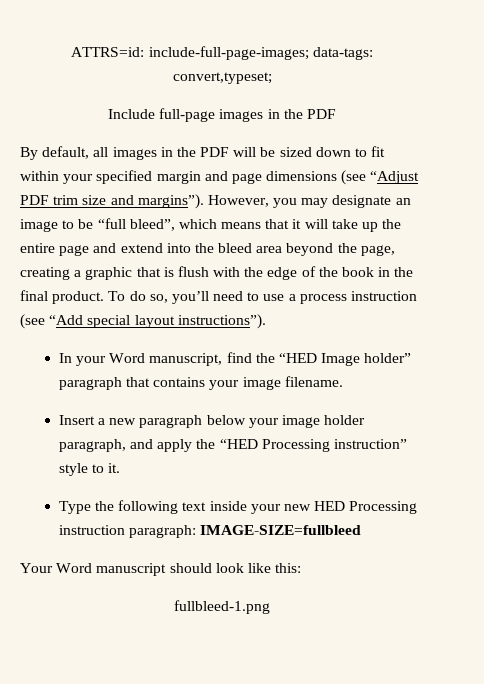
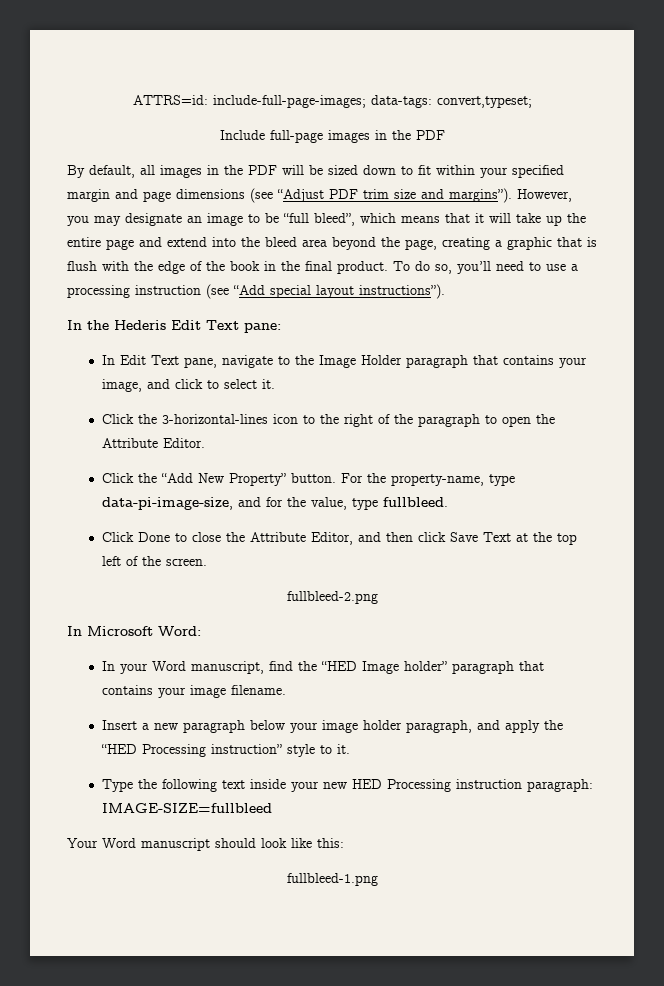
[299,294,347,304] process -> [67,285,130,298] processing
(266, 321) none -> [67,320,281,333] [101,355,587,368] [101,379,275,392] [101,414,555,427] [101,438,205,448] [101,473,515,486] [101,497,448,510] [101,532,577,545] [101,556,207,566] [286,591,378,604] [67,626,201,636] // In the Hederis Edit Text pane: // In Edit Text pane, navigate to the Image Holder paragraph that contains your image, and click to select it. // Click the 3-horizontal-lines icon to the right of the paragraph to open the Attribute Editor. // Click the “Add New Property” button. For the property-name, type data-pi-image-size, and for the value, type fullbleed. // Click Done to close the Attribute Editor, and then click Save Text at the top left of the screen. // fullbleed-2.png // In Microsoft Word:

